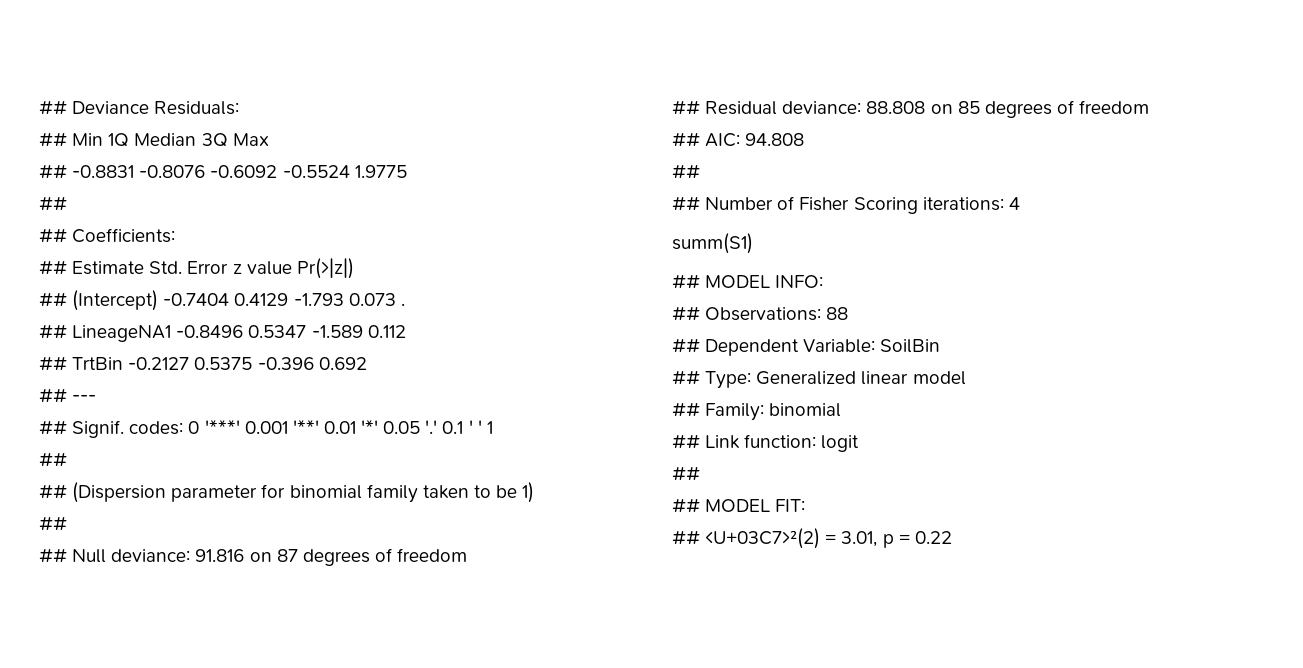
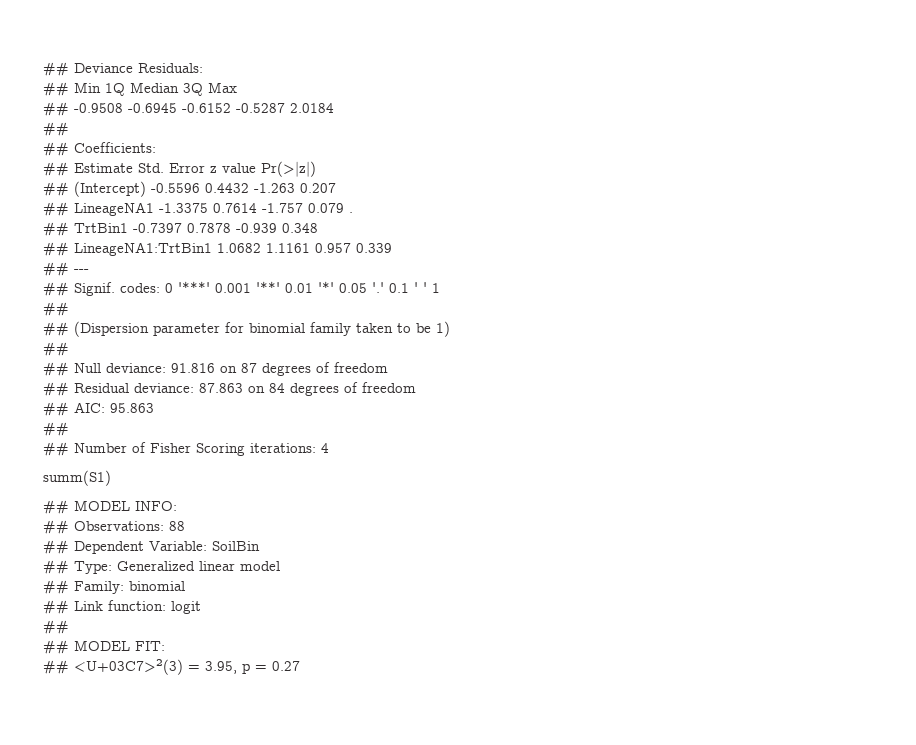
[72,165,407,178] -0.8831 -0.8076 -0.6092 -0.5524 1.9775 -> [74,103,334,113] -0.9508 -0.6945 -0.6152 -0.5287 2.0184
[163,293,405,306] [39,324,406,342] [39,356,367,371] -0.7404 0.4129 -1.793 0.073 . // ## LineageNA1 -0.8496 0.5347 -1.589 0.112 // ## TrtBin -0.2127 0.5375 -0.396 0.692 -> [151,183,336,193] [43,202,353,216] [43,222,318,236] [43,242,392,256] -0.5596 0.4432 -1.263 0.207 // ## LineageNA1 -1.3375 0.7614 -1.757 0.079 . // ## TrtBin1 -0.7397 0.7878 -0.939 0.348 // ## LineageNA1:TrtBin1 1.0682 1.1161 0.957 0.339
[866,101,980,114] 88.808 on 85 -> [199,383,285,393] 87.863 on 84
[745,133,805,146] 94.808 -> [110,403,154,413] 95.863
[705,528,878,549] <U+03C7>²(2) = 3.01, -> [74,659,237,675] <U+03C7>²(3) = 3.95,
[914,531,952,544] 0.22 -> [272,661,300,671] 0.27

